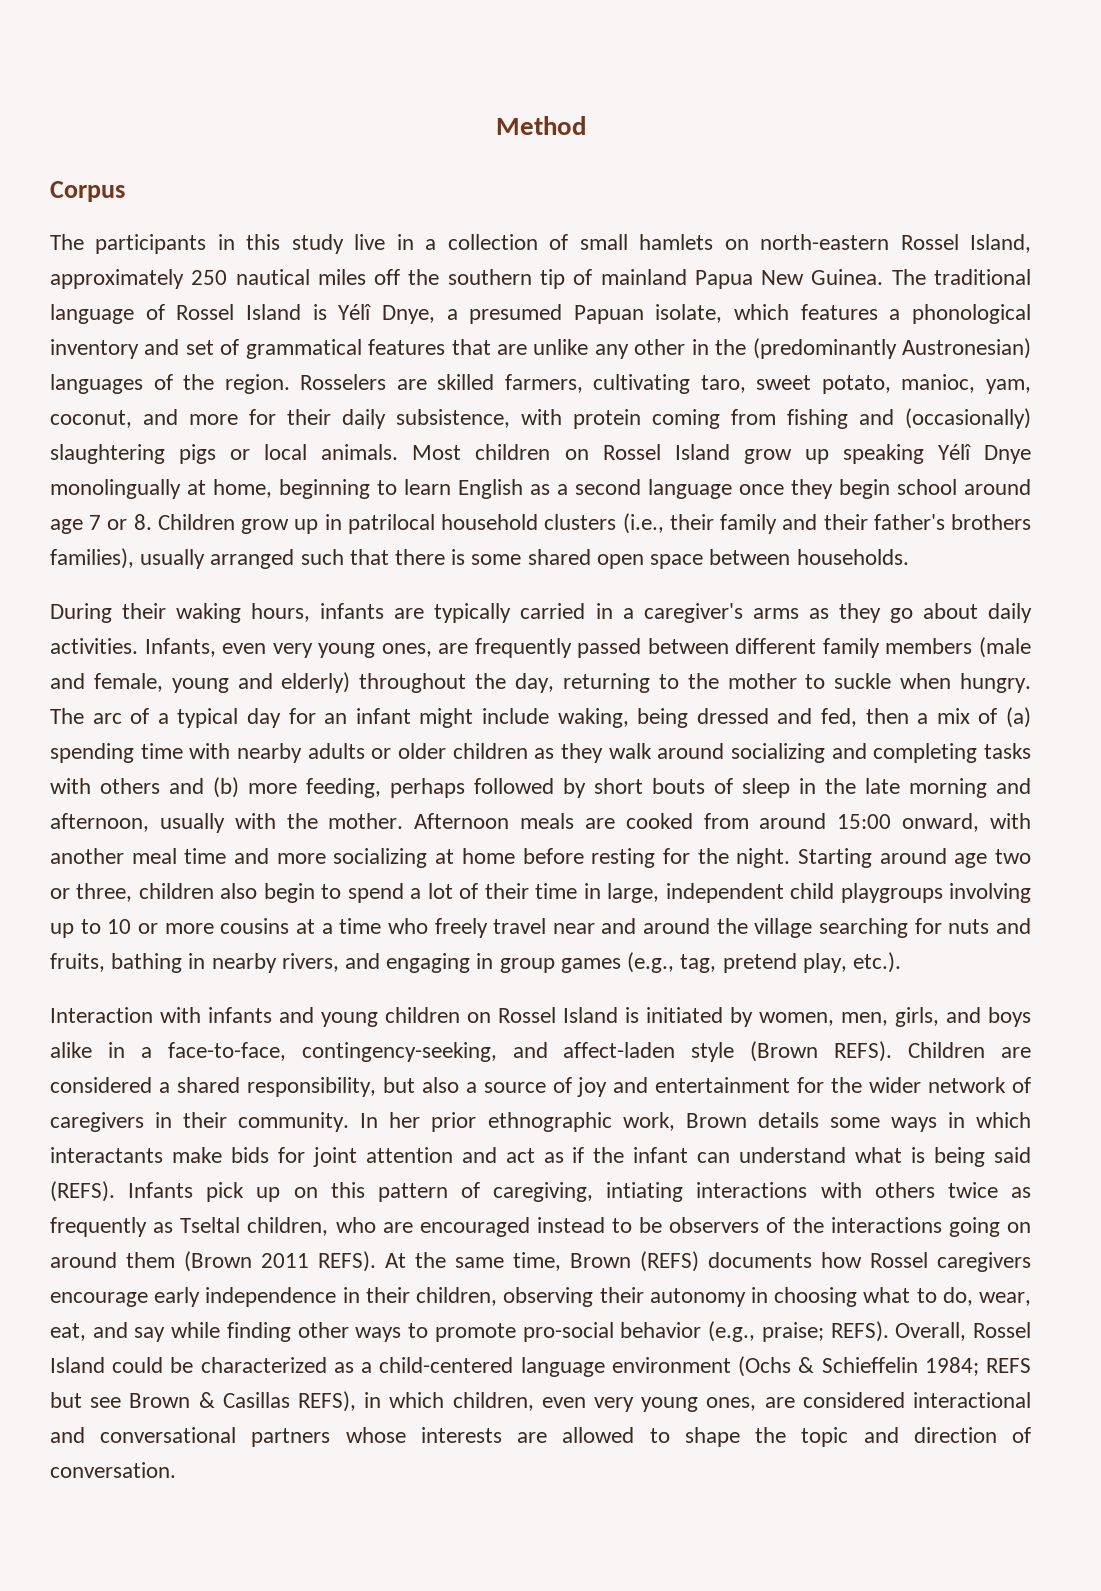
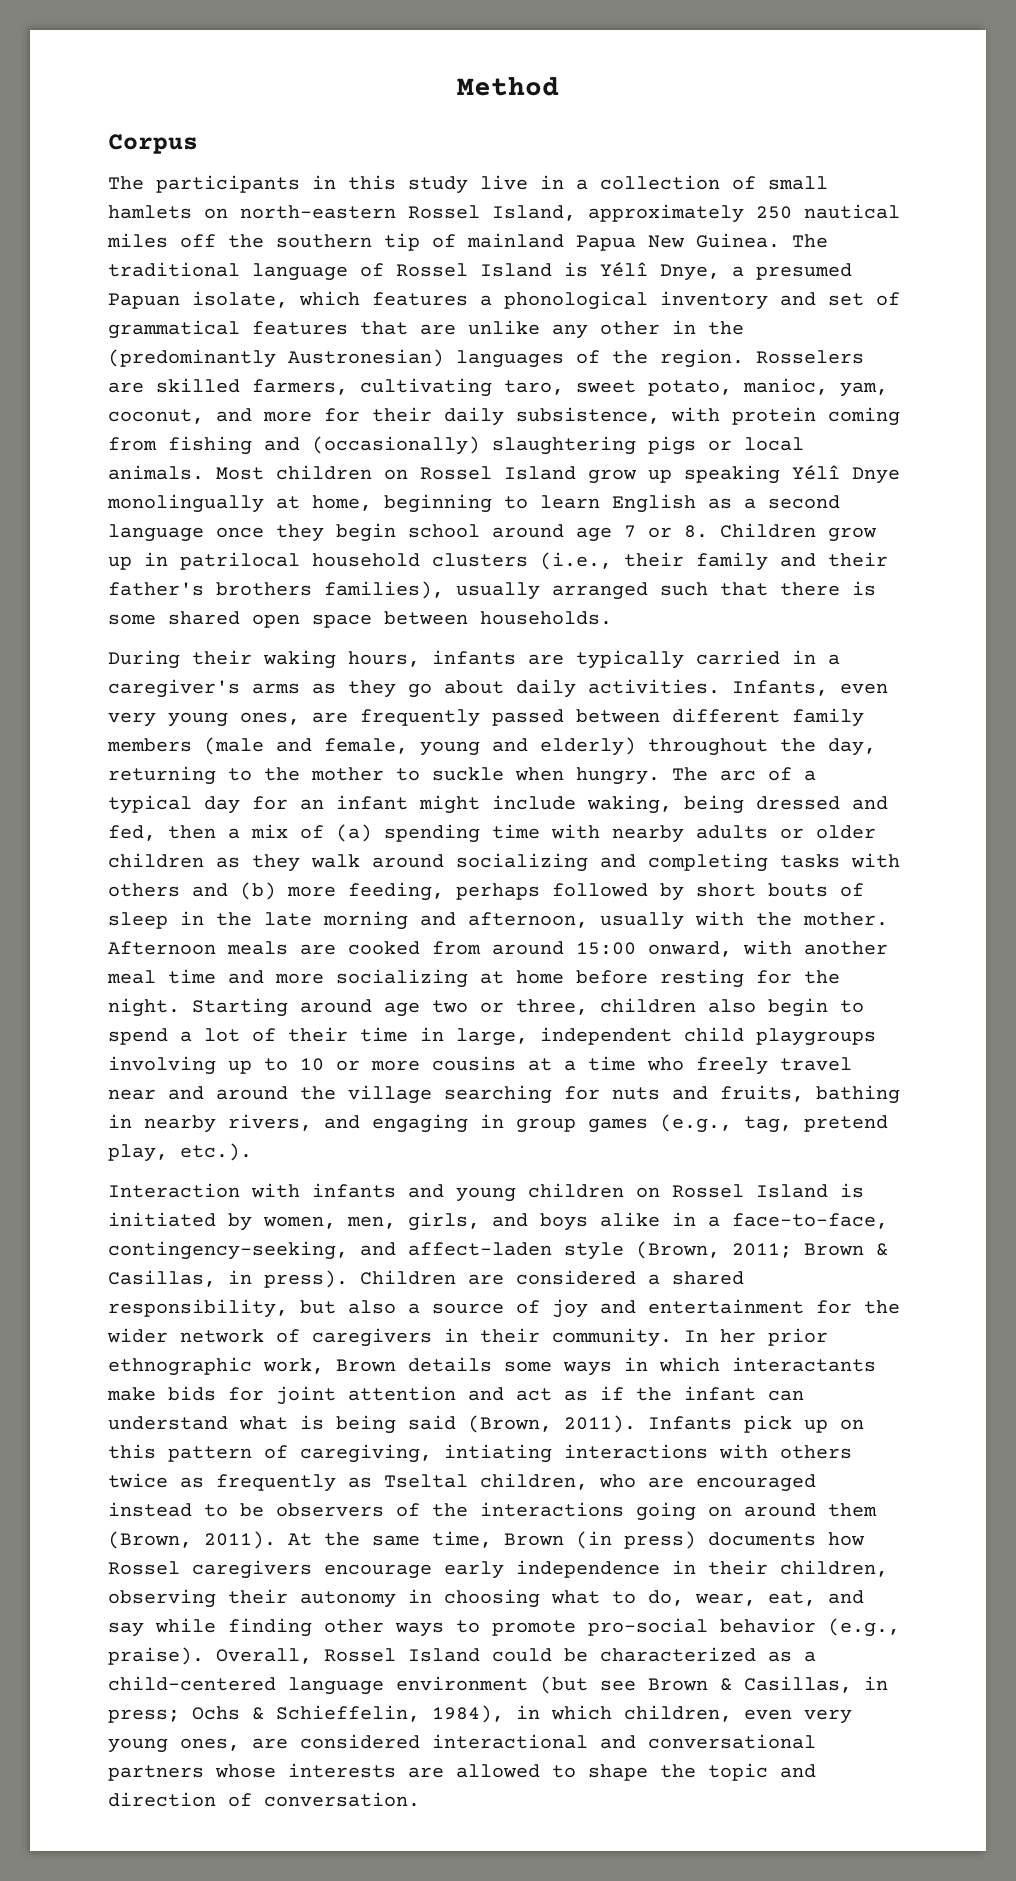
[750,1041,893,1062] (Brown REFS). -> [636,1241,888,1259] [108,1270,348,1288] (Brown, 2011; Brown & Casillas, in press).
[50,1181,115,1202] (REFS). -> [468,1415,636,1433] (Brown, 2011).
[184,1251,376,1272] (Brown 2011 REFS). -> [108,1531,276,1549] (Brown, 2011).
[640,1251,699,1272] (REFS) -> [576,1531,696,1549] (in press)
[761,1321,889,1342] praise; REFS). -> [108,1647,204,1665] praise).
[738,1356,1032,1377] [50,1391,356,1412] (Ochs & Schieffelin 1984; REFS but see Brown & Casillas REFS), -> [540,1676,888,1694] [108,1705,504,1723] (but see Brown & Casillas, in press; Ochs & Schieffelin, 1984),

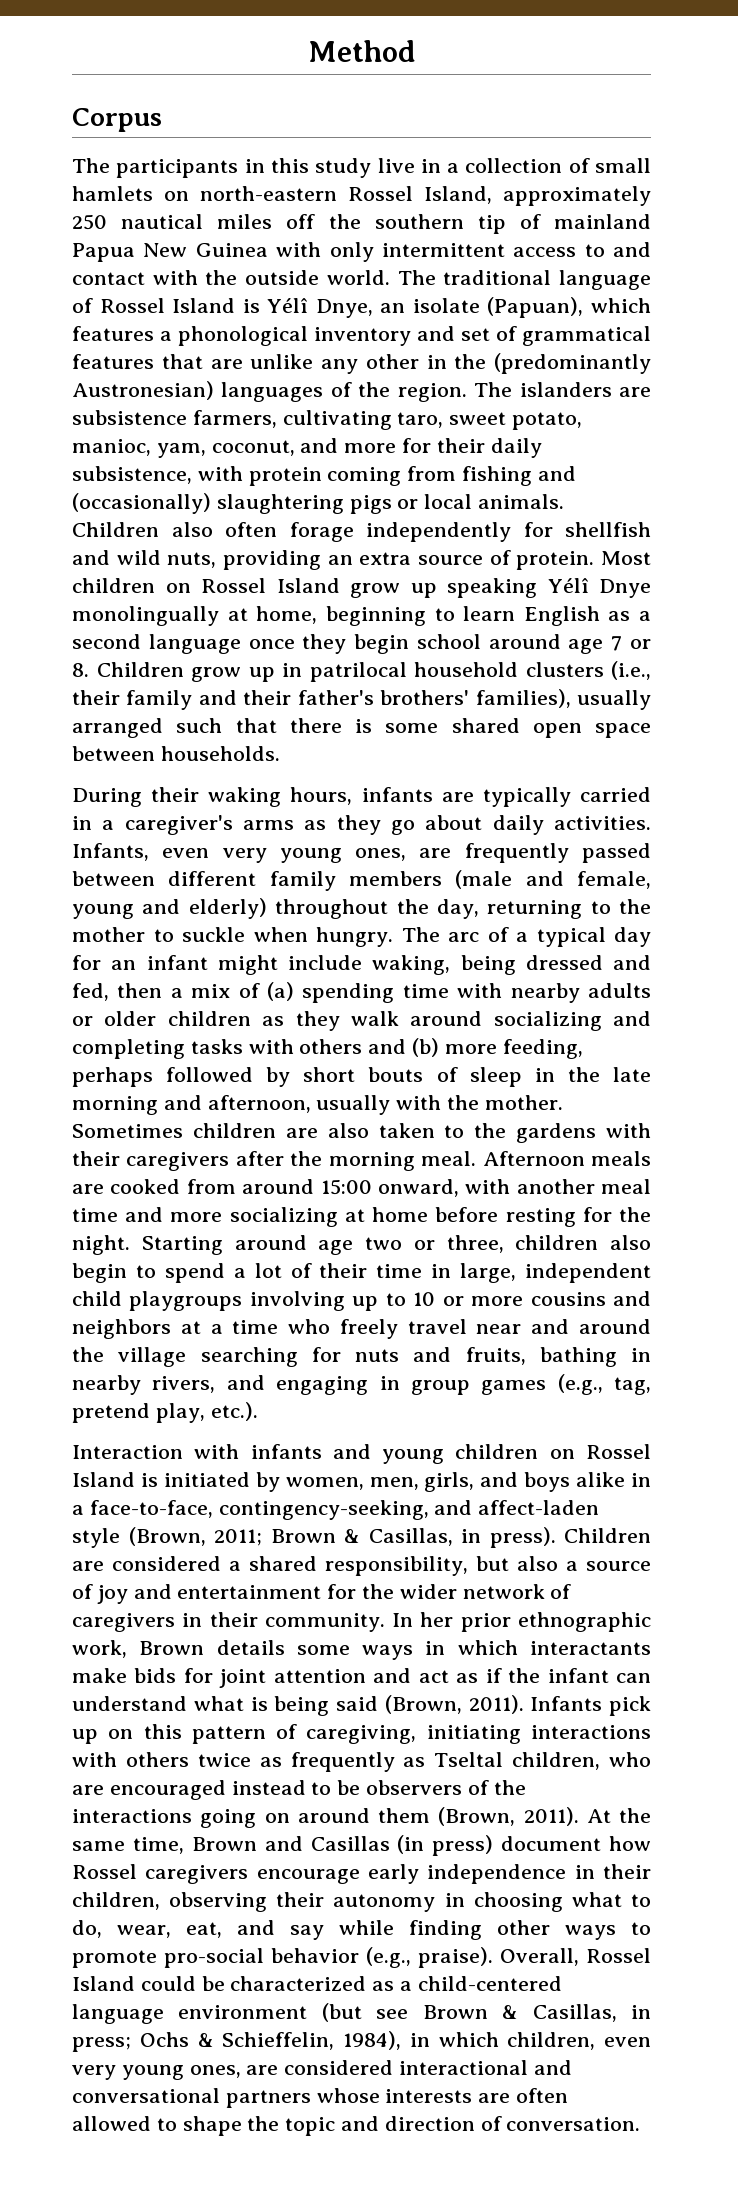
[696,233,780,248] Guinea. -> [195,242,651,262] [72,270,390,285] Guinea with only intermittent access to and contact with the outside world.
[732,263,852,280] [108,291,288,309] a presumed Papuan isolate, -> [380,297,584,318] an isolate (Papuan),
[756,350,864,364] [108,378,240,393] Rosselers are skilled -> [474,382,652,397] [72,410,187,425] The islanders are subsistence
(204, 472) none -> [72,522,651,542] [72,550,595,570] Children also often forage independently for shellfish and wild nuts, providing an extra source of protein.
[216,582,312,596] brothers -> [380,690,470,705] brothers'
(888, 919) none -> [72,1123,651,1143] [72,1151,477,1171] Sometimes children are also taken to the gardens with their caregivers after the morning meal.
(516, 1063) none -> [613,1291,652,1306] [72,1319,171,1339] and neighbors
[444,1444,552,1463] intiating -> [426,1725,521,1744] initiating
(564, 1539) none -> [264,1836,390,1851] and Casillas
[708,1532,816,1546] documents -> [501,1836,602,1851] document
(444, 1772) none -> [516,2088,569,2103] often

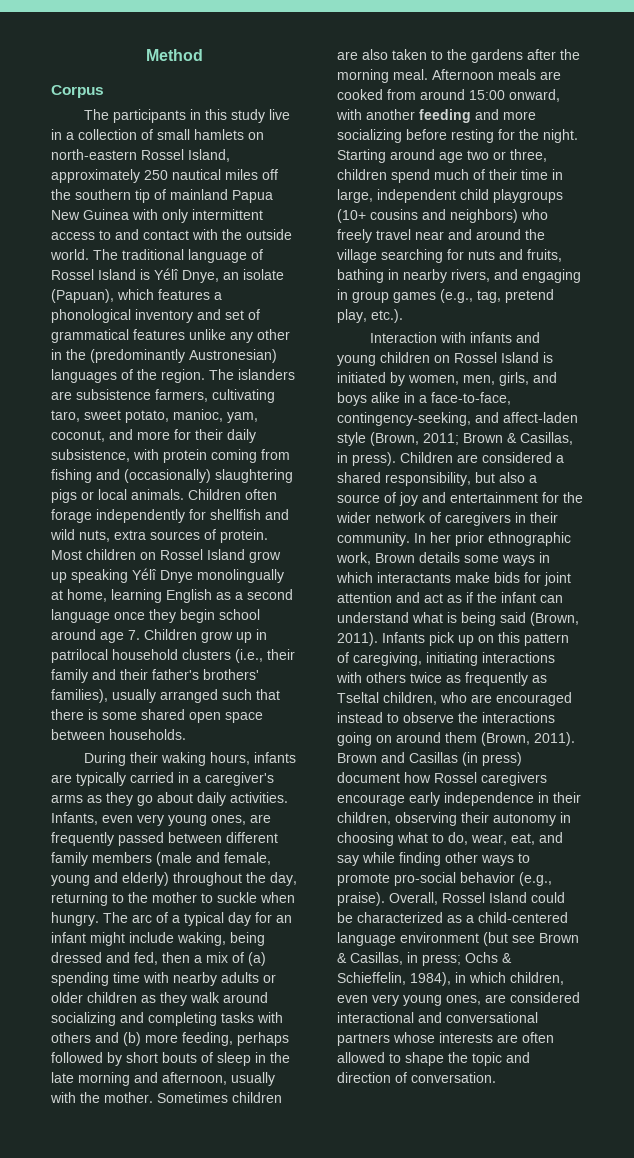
[161,354,243,369] that are -> (185, 334) none
[171,522,213,537] also -> (241, 494) none
[222,550,483,570] providing an extra source -> [114,530,200,540] extra sources
[325,606,516,626] beginning to learn -> [111,589,162,603] learning
[611,636,651,651] [72,663,89,677] 7 or 8. -> [128,630,140,640] 7.
[606,1123,651,1138] [72,1151,230,1171] with their caregivers -> (523, 56) none
[601,1179,651,1194] [72,1208,118,1222] meal time -> [419,109,471,123] feeding
[344,1207,429,1222] at home -> (402, 136) none
[610,1235,651,1250] [72,1263,282,1283] also begin to spend a lot -> [391,169,469,183] spend much
[249,1291,652,1311] [72,1319,279,1339] involving up to 10 or more cousins and neighbors at a time -> [337,209,518,223] (10+ cousins and neighbors)
[337,1780,489,1795] be observers of -> [403,712,454,723] observe
[586,1808,651,1823] [72,1837,184,1854] At the same time, -> (575, 739) none

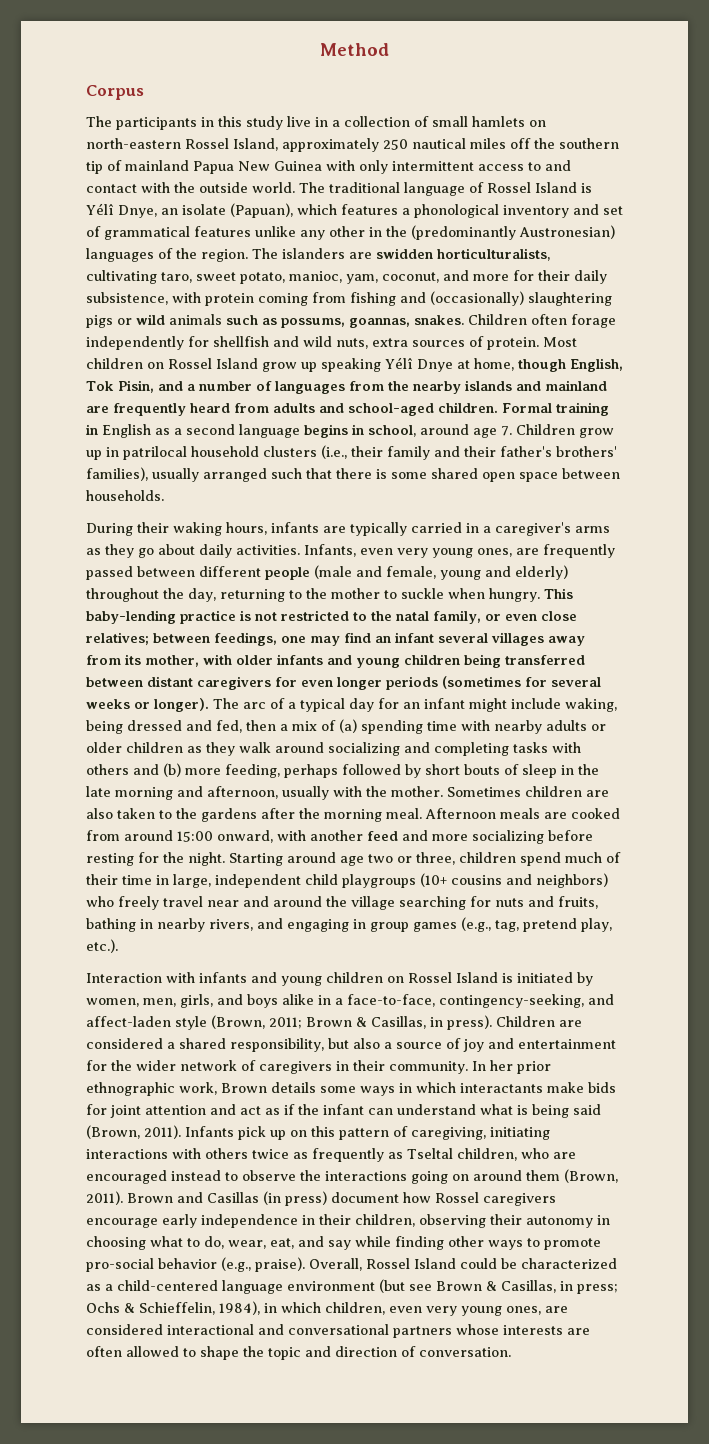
[76,389,208,402] subsistence farmers, -> [376,248,550,261] swidden horticulturalists,
[98,489,184,500] local animals. -> [136,314,464,328] wild animals such as possums, goannas, snakes.
[197,569,284,583] monolingually -> (453, 365) none
[111,589,162,603] learning -> [518,358,623,372] [86,380,607,394] [86,402,609,416] [86,424,98,435] though English, Tok Pisin, and a number of languages from the nearby islands and mainland are frequently heard from adults and school-aged children. Formal training in
[114,609,260,623] once they begin school -> [304,424,416,438] begins in school,
[51,852,152,866] family members -> [265,567,310,580] people
(99, 919) none -> [544,588,573,599] [86,610,577,624] [86,632,585,646] [86,654,585,668] [86,676,601,690] [86,698,209,712] This baby-lending practice is not restricted to the natal family, or even close relatives; between feedings, one may find an infant several villages away from its mother, with older infants and young children being transferred between distant caregivers for even longer periods (sometimes for several weeks or longer).
[419,109,471,123] feeding -> [367,831,398,841] feed

